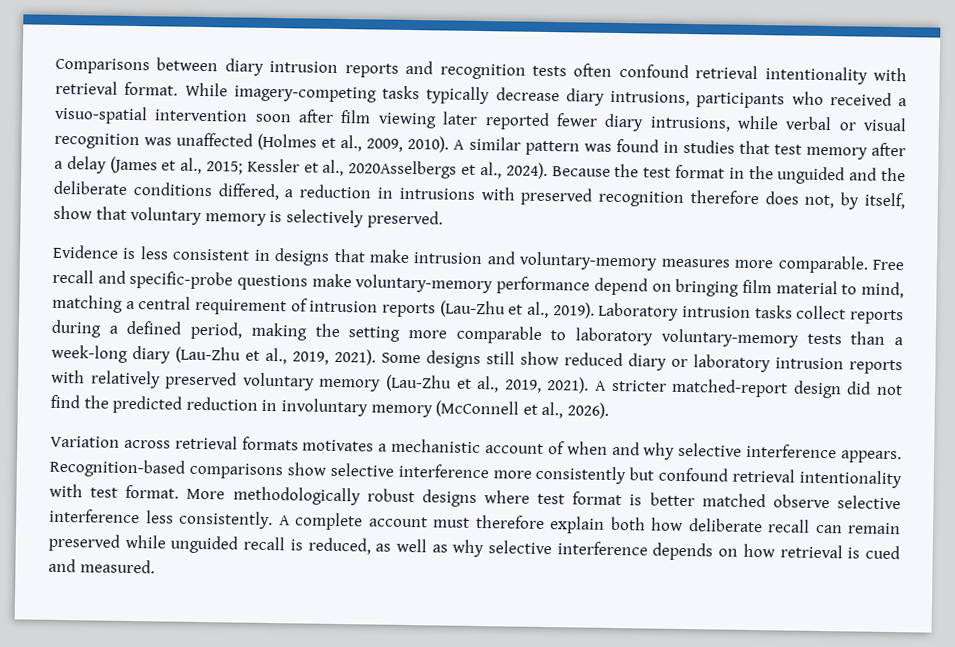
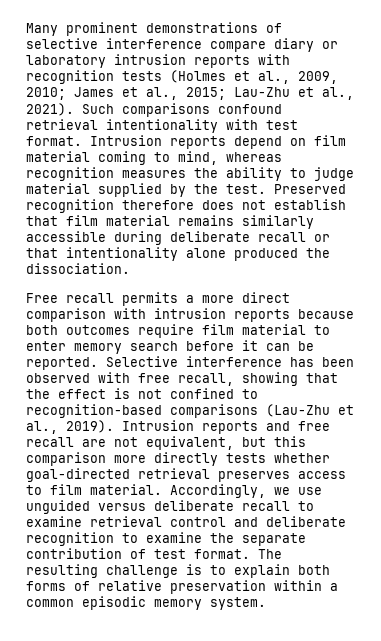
[55,57,907,85] [55,80,907,109] [54,105,907,132] [54,132,906,160] [54,156,907,185] [53,180,906,210] [53,205,443,229] [52,244,905,274] [52,269,905,299] [52,294,904,325] [51,319,903,348] [51,344,623,369] Comparisons between diary intrusion reports and recognition tests often confound retrieval intentionality with retrieval format. While imagery-competing tasks typically decrease diary intrusions, participants who received a visuo-spatial intervention soon after film viewing later reported fewer diary intrusions, while verbal or visual recognition was unaffected (Holmes et al., 2009, 2010). A similar pattern was found in studies that test memory after a delay (James et al., 2015; Kessler et al., 2020Asselbergs et al., 2024). Because the test format in the unguided and the deliberate conditions differed, a reduction in intrusions with preserved recognition therefore does not, by itself, show that voluntary memory is selectively preserved. // Evidence is less consistent in designs that make intrusion and voluntary-memory measures more comparable. Free recall and specific-probe questions make voluntary-memory performance depend on bringing film material to mind, matching a central requirement of intrusion reports (Lau-Zhu et al., 2019). Laboratory intrusion tasks collect reports during a defined period, making the setting more comparable to laboratory voluntary-memory tests than a week-long diary (Lau-Zhu et al., 2019, 2021). Some designs still show reduced -> [26,22,282,36] [26,38,266,52] Many prominent demonstrations of selective interference compare
[90,370,904,399] [50,394,609,419] [50,435,903,464] [49,458,655,485] relatively preserved voluntary memory (Lau-Zhu et al., 2019, 2021). A stricter matched-report design did not find the predicted reduction in involuntary memory (McConnell et al., 2026). // Variation across retrieval formats motivates a mechanistic account of when and why selective interference appears. Recognition-based comparisons show selective interference more consistently but -> [26,70,338,84] [26,87,354,100] [26,103,210,117] recognition tests (Holmes et al., 2009, 2010; James et al., 2015; Lau-Zhu et al., 2021). Such comparisons
[186,486,901,510] [49,508,901,535] [48,533,901,561] [48,558,155,574] More methodologically robust designs where test format is better matched observe selective interference less consistently. A complete account must therefore explain both how deliberate recall can remain preserved while unguided recall is reduced, as well as why selective interference depends on how retrieval is cued and measured. -> [90,135,346,149] [26,151,282,165] [26,167,354,181] [26,183,346,197] [26,199,346,213] [26,215,314,229] [26,231,330,245] [26,247,330,261] [26,263,130,274] [26,292,290,306] [26,308,354,322] [26,324,330,338] [26,340,314,354] [26,356,354,370] [26,372,338,386] [26,388,258,399] [26,404,354,418] [26,420,330,434] [26,436,306,450] [26,452,330,466] [26,468,346,482] [26,484,322,498] [26,500,314,514] [26,516,346,527] [26,532,306,546] [26,548,282,559] [26,564,330,578] [26,580,338,594] [26,596,266,610] Intrusion reports depend on film material coming to mind, whereas recognition measures the ability to judge material supplied by the test. Preserved recognition therefore does not establish that film material remains similarly accessible during deliberate recall or that intentionality alone produced the dissociation. // Free recall permits a more direct comparison with intrusion reports because both outcomes require film material to enter memory search before it can be reported. Selective interference has been observed with free recall, showing that the effect is not confined to recognition-based comparisons (Lau-Zhu et al., 2019). Intrusion reports and free recall are not equivalent, but this comparison more directly tests whether goal-directed retrieval preserves access to film material. Accordingly, we use unguided versus deliberate recall to examine retrieval control and deliberate recognition to examine the separate contribution of test format. The resulting challenge is to explain both forms of relative preservation within a common episodic memory system.

